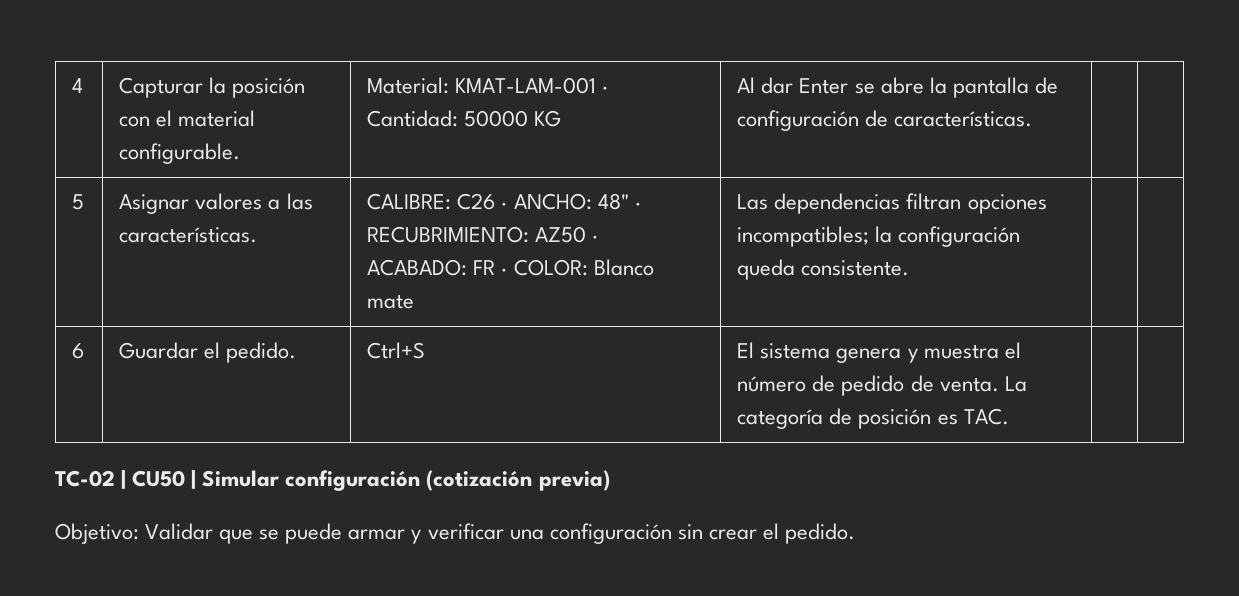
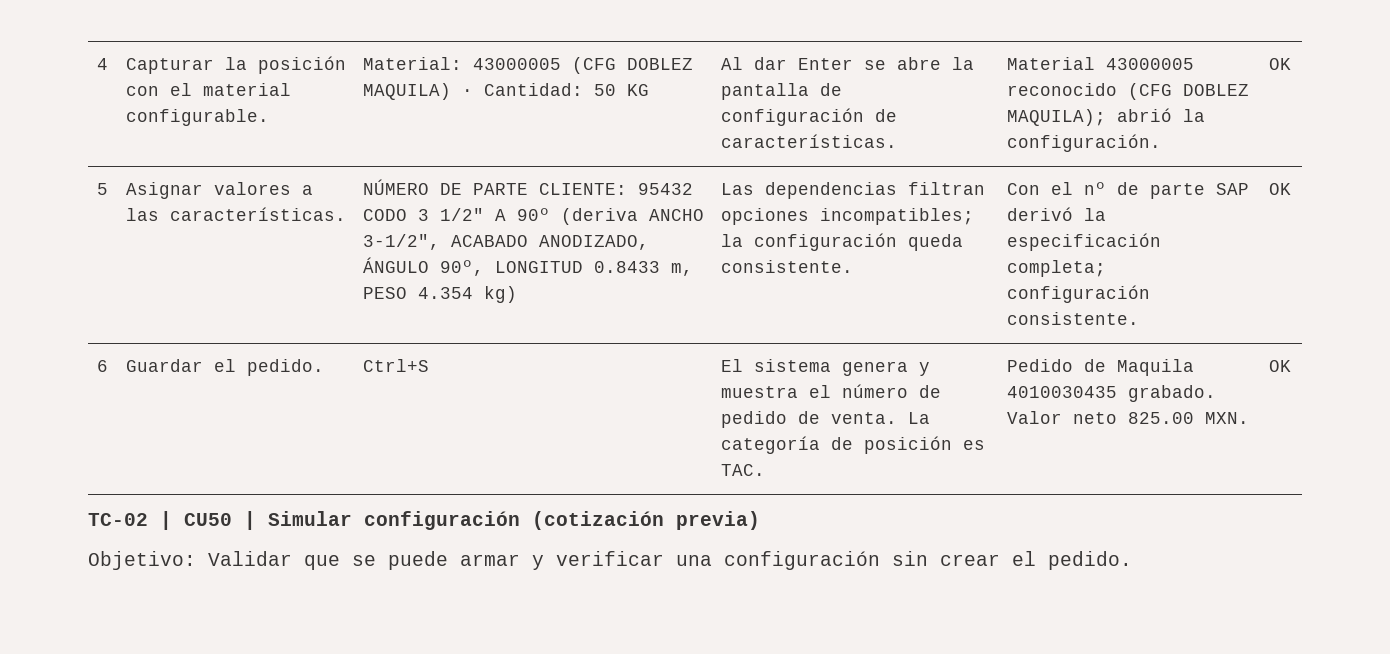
[455,77,597,94] KMAT-LAM-001 -> [472,57,693,74] [362,83,451,100] 43000005 (CFG DOBLEZ MAQUILA)
[464,110,529,127] 50000 -> [593,84,616,96] 50
(1033, 119) | -> [1006,57,1194,70] [1006,83,1249,100] [1006,108,1205,126] [1006,134,1161,152] [1268,58,1291,70] Material 43000005 reconocido (CFG DOBLEZ MAQUILA); abrió la configuración. | OK
[367,193,641,210] [367,226,599,243] [367,259,654,276] [367,294,415,309] CALIBRE: C26 · ANCHO: 48" · RECUBRIMIENTO: AZ50 · ACABADO: FR · COLOR: Blanco mate -> [362,179,693,195] [362,208,704,225] [362,234,649,250] [362,257,693,276] [362,286,517,303] NÚMERO DE PARTE CLIENTE: 95432 CODO 3 1/2" A 90º (deriva ANCHO 3-1/2", ACABADO ANODIZADO, ÁNGULO 90º, LONGITUD 0.8433 m, PESO 4.354 kg)
(910, 268) | -> [1006,182,1249,199] [1006,207,1106,221] [1006,233,1161,251] [1006,260,1106,277] [1006,285,1150,303] [1006,312,1139,325] [1268,183,1291,195] Con el nº de parte SAP derivó la especificación completa; configuración consistente. | OK
(1009, 416) | -> [1006,359,1194,376] [1006,385,1216,402] [1006,411,1249,424] [1268,360,1291,372] Pedido de Maquila 4010030435 grabado. Valor neto 825.00 MXN. | OK

